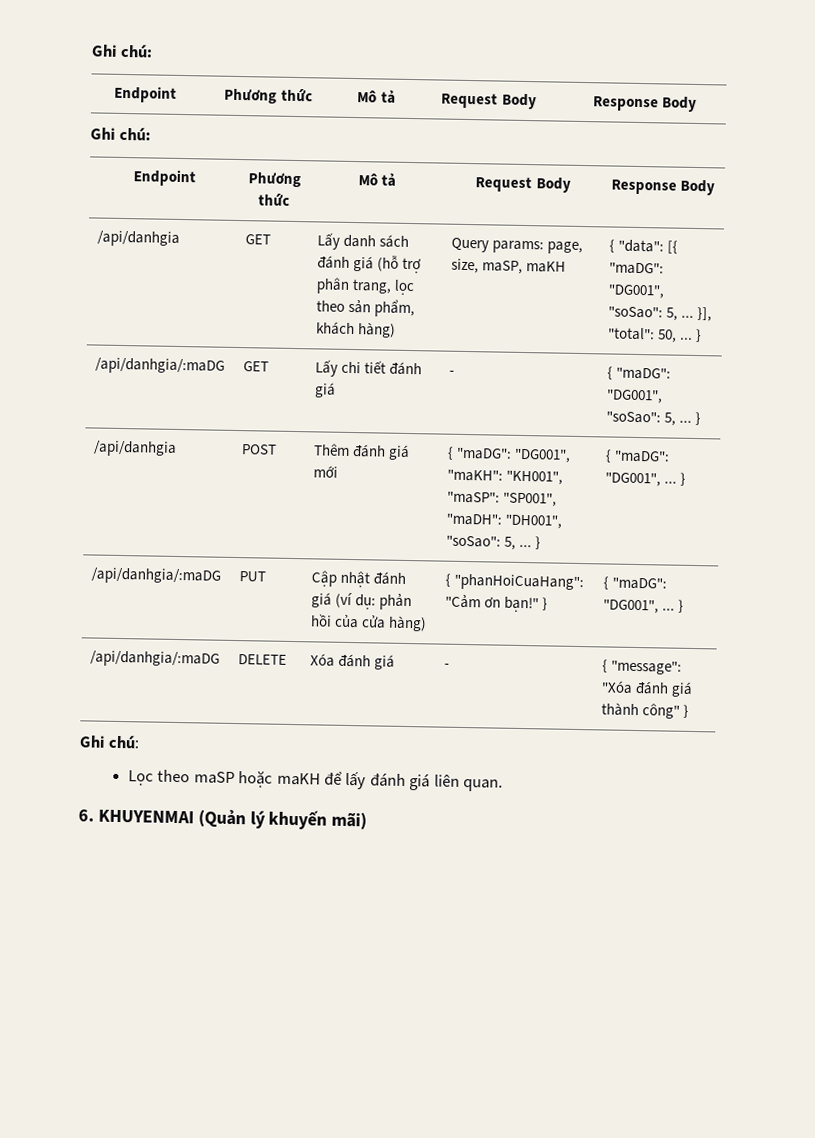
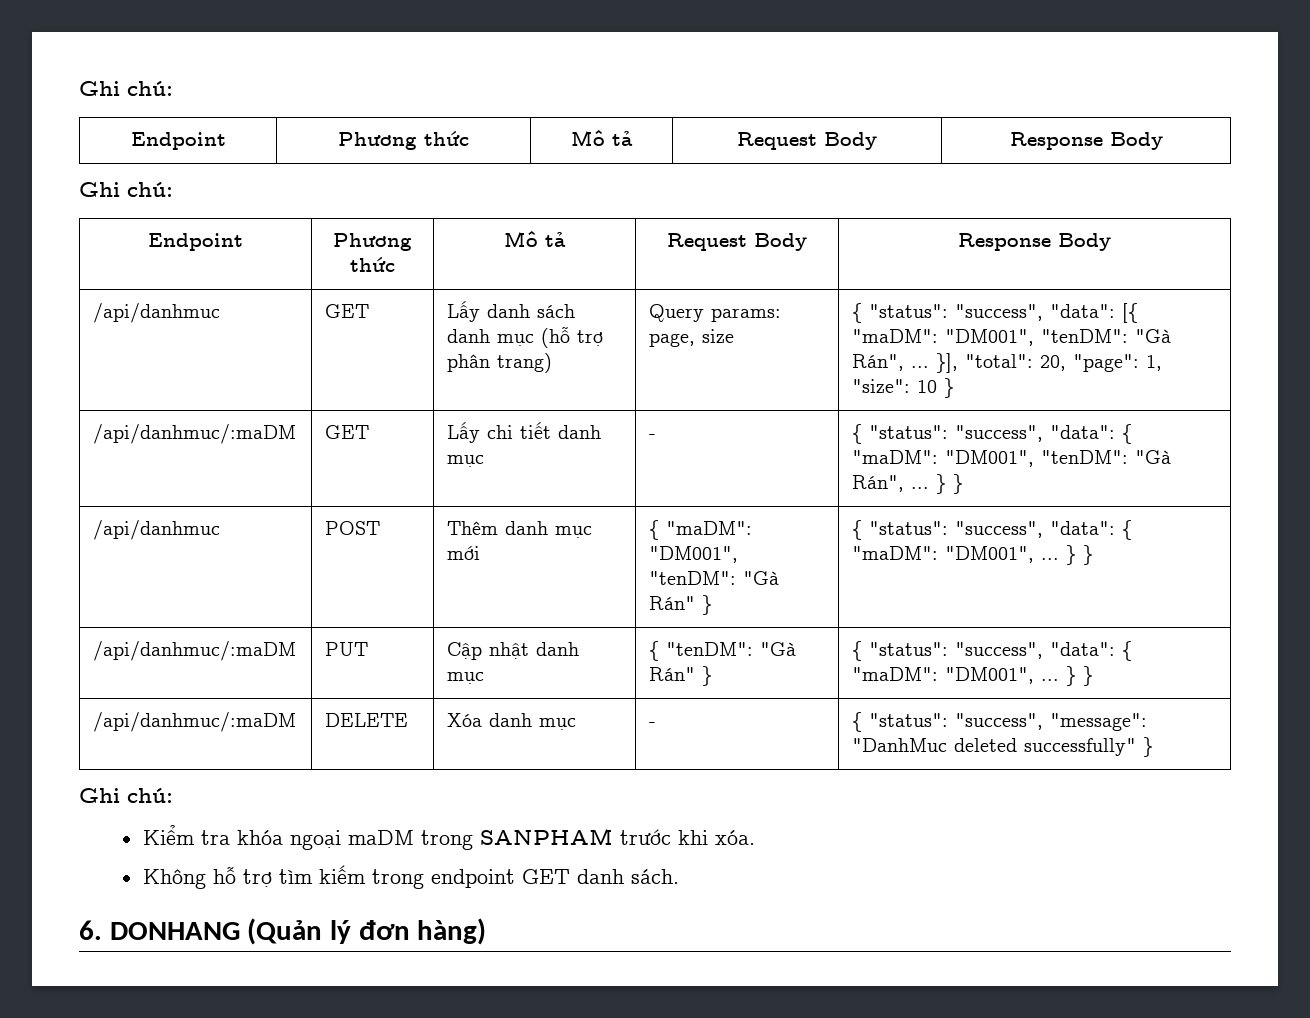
[97,230,181,247] /api/danhgia -> [93,303,221,323] /api/danhmuc
[317,255,375,272] đánh giá -> [447,329,535,346] danh mục
[352,279,416,296] [316,299,416,318] [316,321,397,338] [451,237,584,255] [451,258,567,274] [609,239,679,254] [609,262,665,275] [608,284,665,299] [608,306,713,322] [608,327,703,343] [95,357,226,375] trang, lọc theo sản phẩm, khách hàng) | Query params: page, size, maSP, maKH | { "data": [{ "maDG": "DG001", "soSao": 5, ... }], "total": 50, ... } // /api/danhgia/:maDG -> [497,353,553,373] [649,304,782,322] [649,329,735,347] [852,303,1139,323] [852,329,1172,346] [852,353,1163,373] [852,378,955,398] [93,424,297,444] trang) | Query params: page, size | { "status": "success", "data": [{ "maDM": "DM001", "tenDM": "Gà Rán", ... }], "total": 20, "page": 1, "size": 10 } // /api/danhmuc/:maDM
[389,361,423,376] [314,382,337,398] [449,370,456,375] [607,366,672,380] [606,389,664,404] [606,411,702,426] [93,440,178,457] đánh giá | - | { "maDG": "DG001", "soSao": 5, ... } // /api/danhgia -> [558,425,602,439] [447,455,485,467] [649,434,657,439] [852,424,1133,444] [852,450,1172,467] [852,474,964,494] [93,520,221,540] danh mục | - | { "status": "success", "data": { "maDM": "DM001", "tenDM": "Gà Rán", ... } } // /api/danhmuc
[352,444,411,461] đánh giá -> [505,521,593,538] danh mục
[456,447,572,463] [447,469,564,485] [447,491,558,507] [446,513,563,529] [446,535,542,550] [605,449,671,463] [605,472,687,487] [91,567,222,585] "maDG": "DG001", "maKH": "KH001", "maSP": "SP001", "maDH": "DH001", "soSao": 5, ... } | { "maDG": "DG001", ... } // /api/danhgia/:maDG -> [666,521,753,535] [649,546,739,563] [649,571,780,585] [649,595,713,615] [852,520,1133,540] [852,545,1094,565] [93,641,297,661] "maDM": "DM001", "tenDM": "Gà Rán" } | { "status": "success", "data": { "maDM": "DM001", ... } } // /api/danhmuc/:maDM
[373,571,407,585] [311,592,413,611] [310,613,428,632] [445,573,585,592] [445,594,549,613] [603,576,668,590] [603,599,685,614] [90,650,221,668] đánh giá (ví dụ: phản hồi của cửa hàng) | { "phanHoiCuaHang": "Cảm ơn bạn!" } | { "maDG": "DG001", ... } // /api/danhgia/:maDG -> [536,642,580,656] [447,672,485,684] [649,641,797,661] [649,666,713,686] [852,641,1133,661] [852,666,1094,686] [93,712,297,732] danh mục | { "tenDM": "Gà Rán" } | { "status": "success", "data": { "maDM": "DM001", ... } } // /api/danhmuc/:maDM
[338,653,396,670] [444,663,451,668] [602,659,683,675] [601,680,694,697] [601,702,690,719] [79,734,141,749] [127,769,504,792] đánh giá | - | { "message": "Xóa đánh giá thành công" } // Ghi chú: // Lọc theo maSP hoặc maKH để lấy đánh giá liên quan. -> [489,713,577,730] [649,722,657,727] [852,712,1148,732] [852,737,1154,757] [79,788,173,803] [142,825,755,850] [142,865,679,889] danh mục | - | { "status": "success", "message": "DanhMuc deleted successfully" } // Ghi chú: // Kiểm tra khóa ngoại maDM trong SANPHAM trước khi xóa. // Không hỗ trợ tìm kiếm trong endpoint GET danh sách.
[97,809,194,824] KHUYENMAI -> [109,922,240,940] DONHANG
[268,809,368,830] khuyến mãi) -> [358,918,487,945] đơn hàng)

